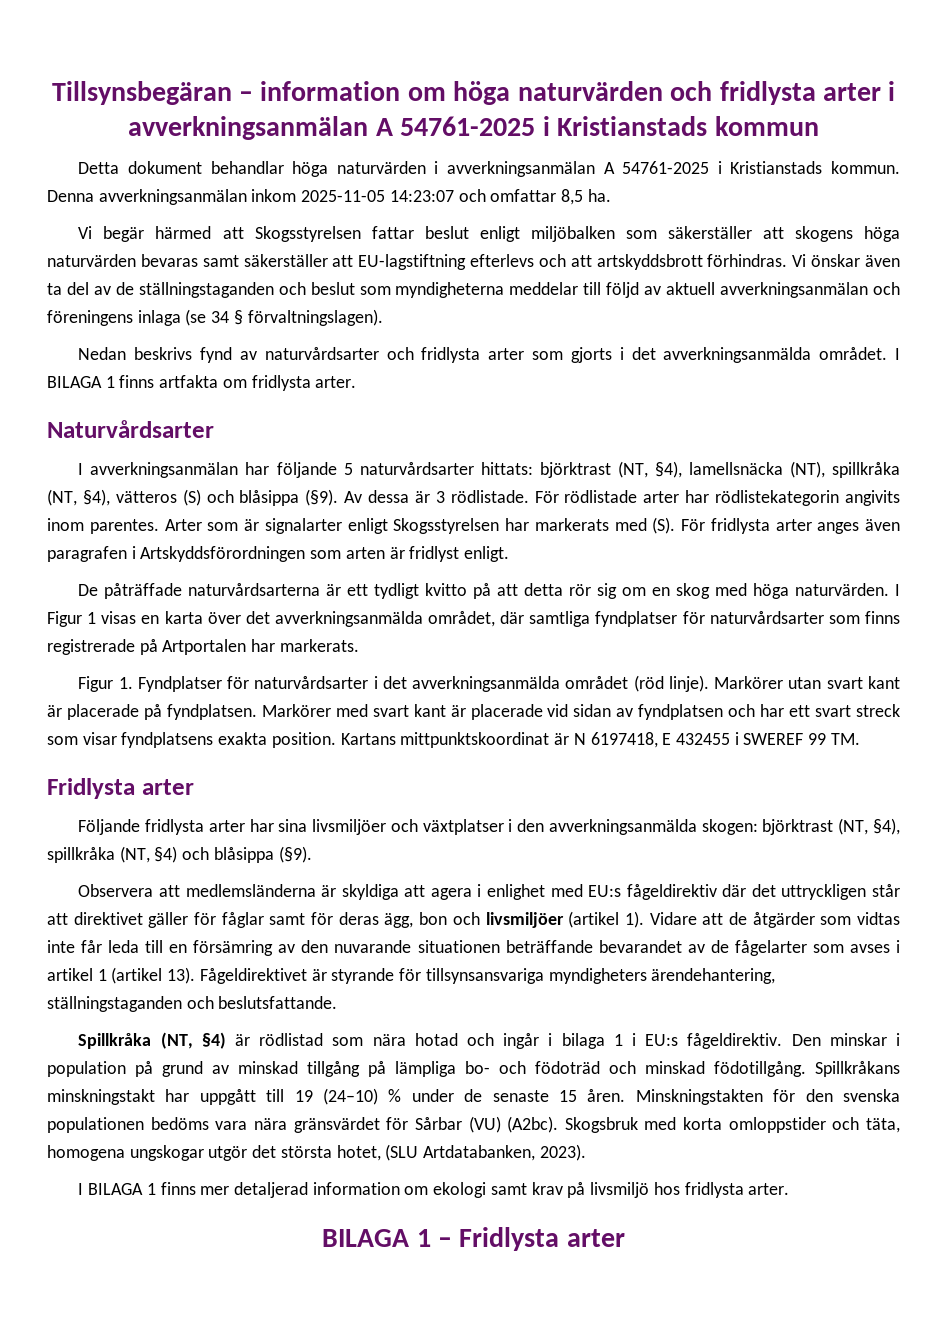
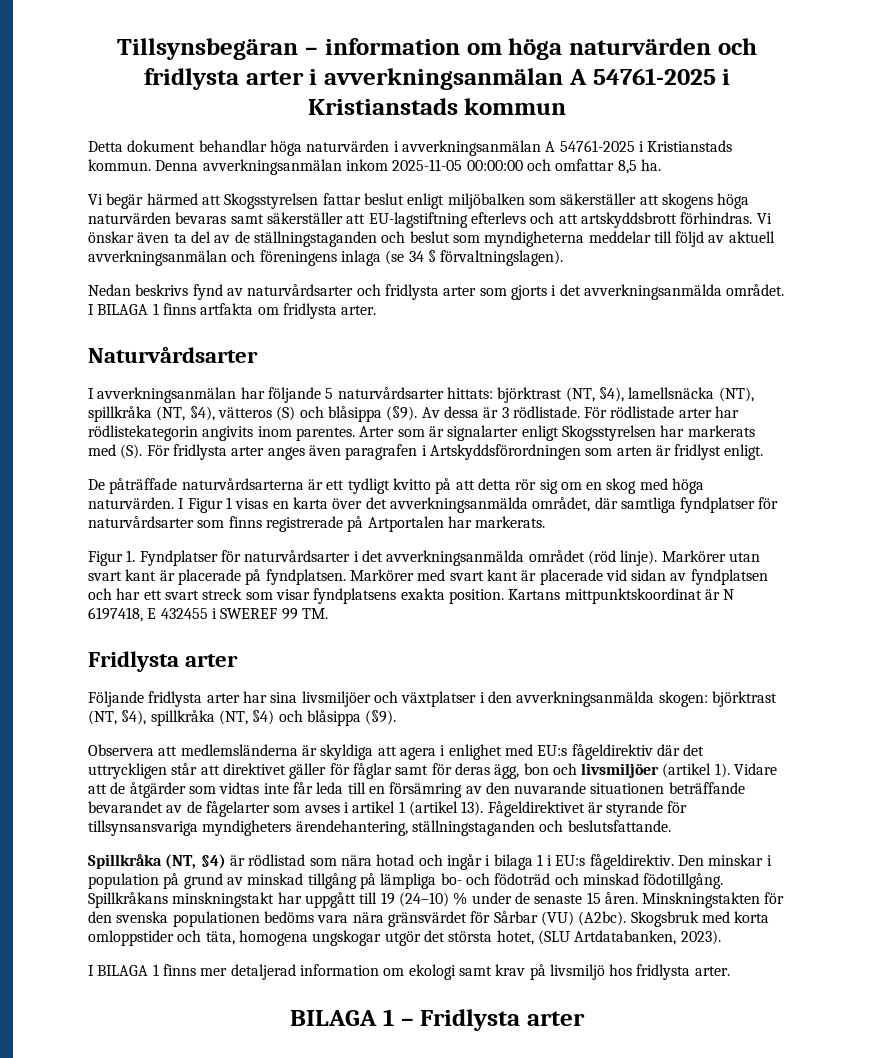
[389,190,454,202] 14:23:07 -> [466,160,523,171] 00:00:00

